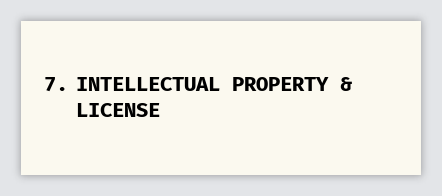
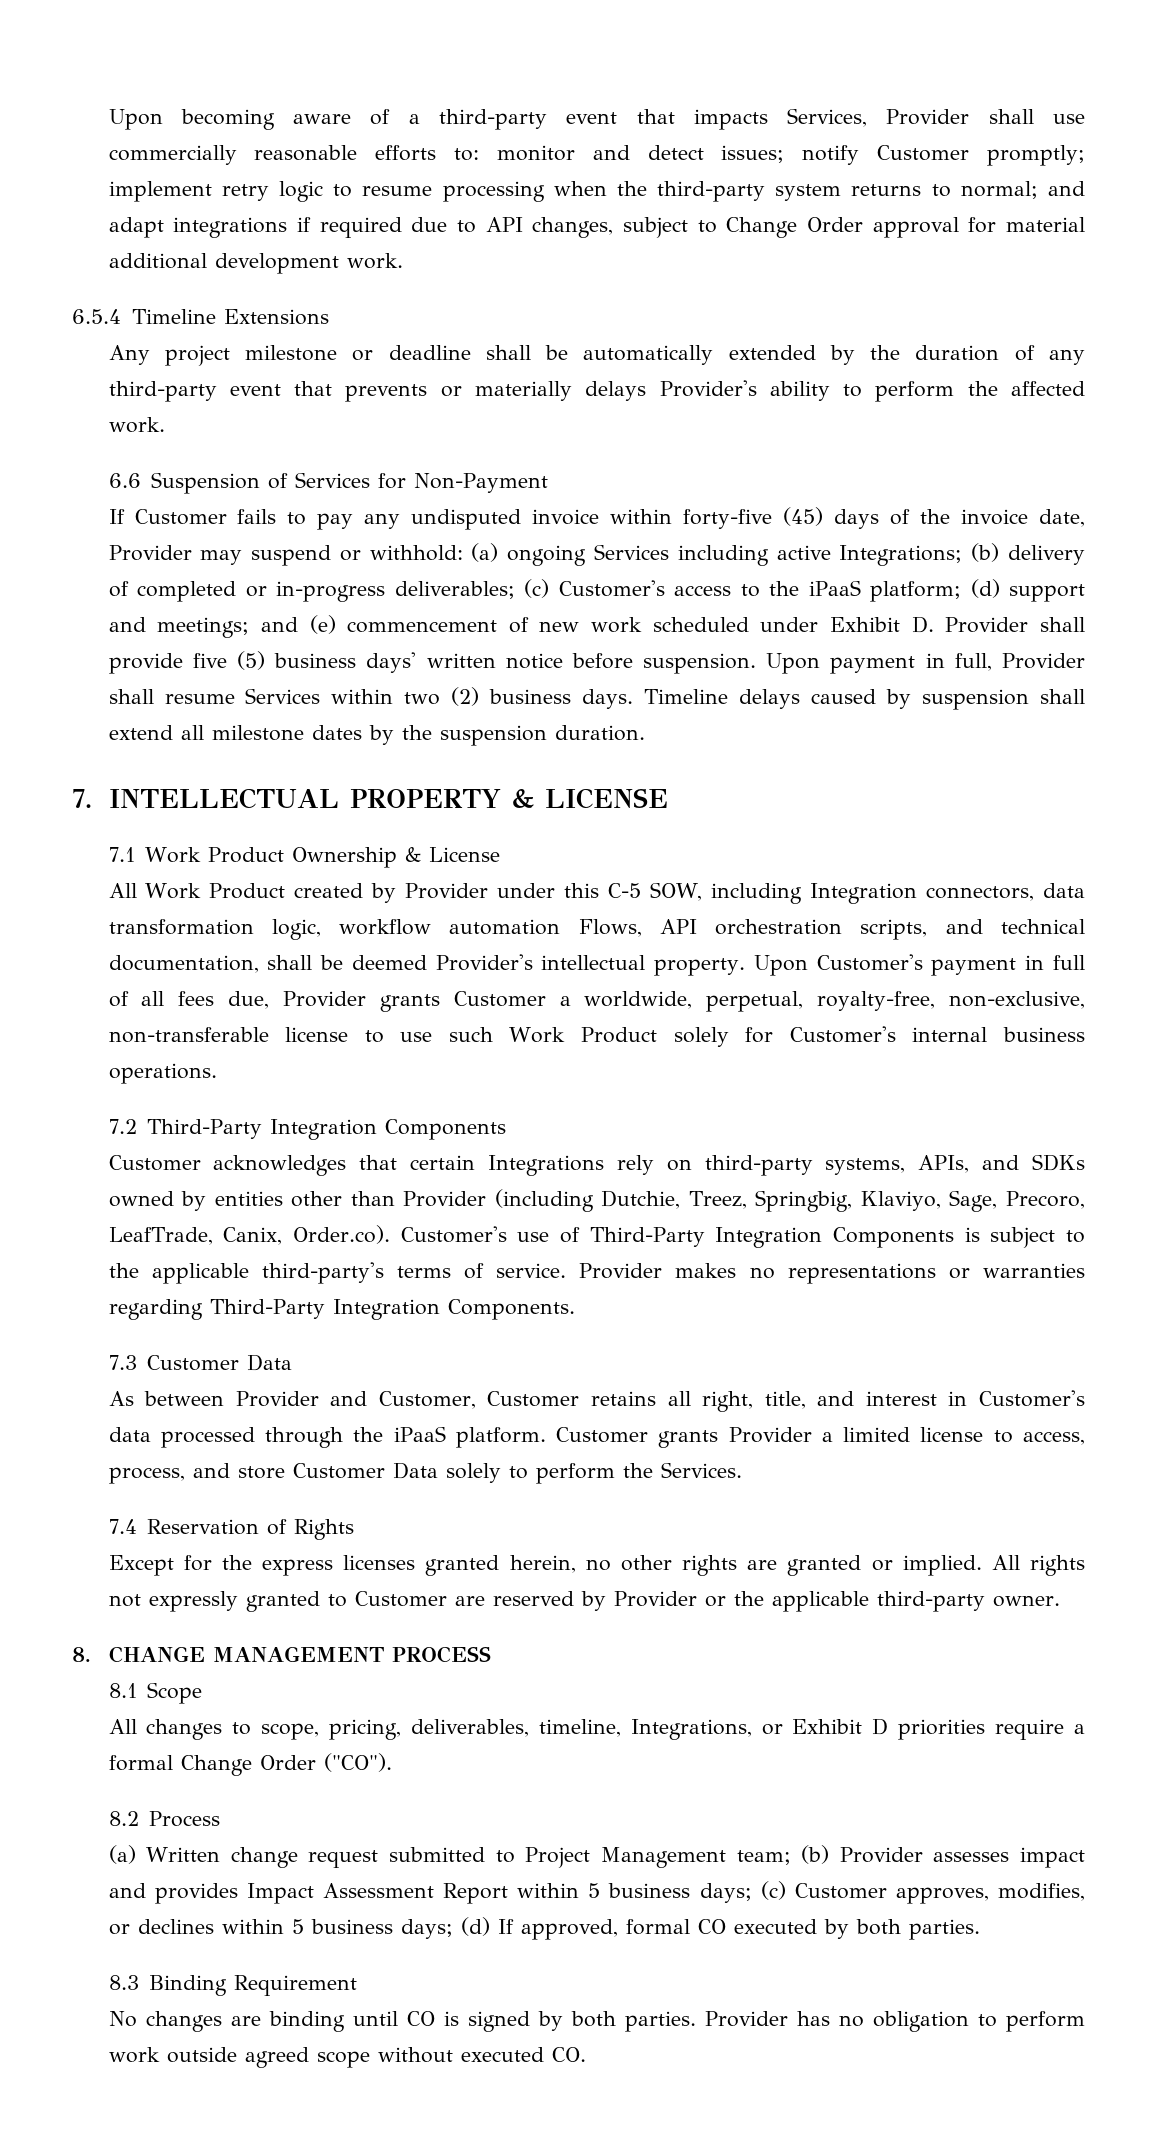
(44, 84) none -> [108,108,1085,130] [108,145,1085,166] [108,181,1086,202] [108,217,1085,238] [108,253,403,274] [72,309,329,325] [108,345,1086,366] [108,380,1085,402] [108,417,165,433] [108,472,549,494] [108,507,1085,530] [108,543,1085,566] [108,579,1085,602] [108,615,1086,638] [108,651,1086,674] [108,687,1085,710] [108,725,645,746] Upon becoming aware of a third-party event that impacts Services, Provider shall use commercially reasonable efforts to: monitor and detect issues; notify Customer promptly; implement retry logic to resume processing when the third-party system returns to normal; and adapt integrations if required due to API changes, subject to Change Order approval for material additional development work. // 6.5.4 Timeline Extensions // Any project milestone or deadline shall be automatically extended by the duration of any third-party event that prevents or materially delays Provider's ability to perform the affected work. // 6.6 Suspension of Services for Non-Payment // If Customer fails to pay any undisputed invoice within forty-five (45) days of the invoice date, Provider may suspend or withhold: (a) ongoing Services including active Integrations; (b) delivery of completed or in-progress deliverables; (c) Customer's access to the iPaaS platform; (d) support and meetings; and (e) commencement of new work scheduled under Exhibit D. Provider shall provide five (5) business days' written notice before suspension. Upon payment in full, Provider shall resume Services within two (2) business days. Timeline delays caused by suspension shall extend all milestone dates by the suspension duration. //
(160, 110) none -> [108,847,501,868] [108,882,1086,904] [108,919,1085,940] [108,954,1086,976] [108,991,1085,1012] [108,1026,1086,1047] [108,1063,217,1084] [108,1119,507,1140] [108,1154,1085,1176] [108,1189,1086,1212] [108,1225,1086,1248] [108,1262,1086,1284] [108,1299,575,1320] [108,1354,293,1371] [108,1390,1085,1412] [108,1426,1086,1448] [108,1462,742,1484] [108,1519,355,1540] [108,1555,1085,1576] [108,1591,1060,1612] [72,1646,491,1663] [108,1682,203,1704] [108,1718,1085,1740] [108,1753,392,1776] [108,1811,221,1827] [108,1845,1085,1868] [108,1881,1086,1904] [108,1917,980,1940] [108,1975,358,1996] [108,2011,1085,2032] [108,2047,586,2068] // 7.1 Work Product Ownership & License // All Work Product created by Provider under this C-5 SOW, including Integration connectors, data transformation logic, workflow automation Flows, API orchestration scripts, and technical documentation, shall be deemed Provider's intellectual property. Upon Customer's payment in full of all fees due, Provider grants Customer a worldwide, perpetual, royalty-free, non-exclusive, non-transferable license to use such Work Product solely for Customer's internal business operations. // 7.2 Third-Party Integration Components // Customer acknowledges that certain Integrations rely on third-party systems, APIs, and SDKs owned by entities other than Provider (including Dutchie, Treez, Springbig, Klaviyo, Sage, Precoro, LeafTrade, Canix, Order.co). Customer's use of Third-Party Integration Components is subject to the applicable third-party's terms of service. Provider makes no representations or warranties regarding Third-Party Integration Components. // 7.3 Customer Data // As between Provider and Customer, Customer retains all right, title, and interest in Customer's data processed through the iPaaS platform. Customer grants Provider a limited license to access, process, and store Customer Data solely to perform the Services. // 7.4 Reservation of Rights // Except for the express licenses granted herein, no other rights are granted or implied. All rights not expressly granted to Customer are reserved by Provider or the applicable third-party owner. // 8. CHANGE MANAGEMENT PROCESS // 8.1 Scope // All changes to scope, pricing, deliverables, timeline, Integrations, or Exhibit D priorities require a formal Change Order ("CO"). // 8.2 Process // (a) Written change request submitted to Project Management team; (b) Provider assesses impact and provides Impact Assessment Report within 5 business days; (c) Customer approves, modifies, or declines within 5 business days; (d) If approved, formal CO executed by both parties. // 8.3 Binding Requirement // No changes are binding until CO is signed by both parties. Provider has no obligation to perform work outside agreed scope without executed CO.

